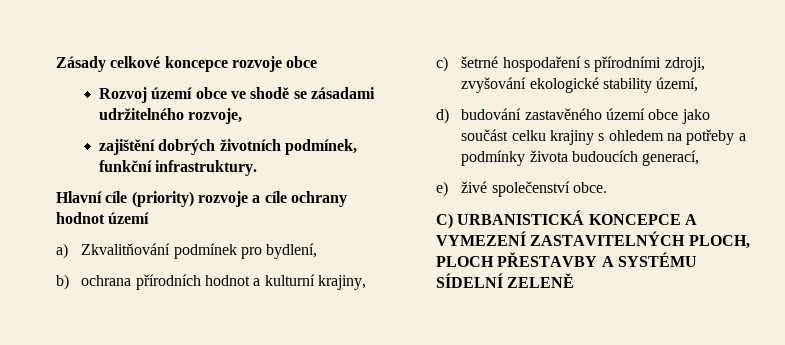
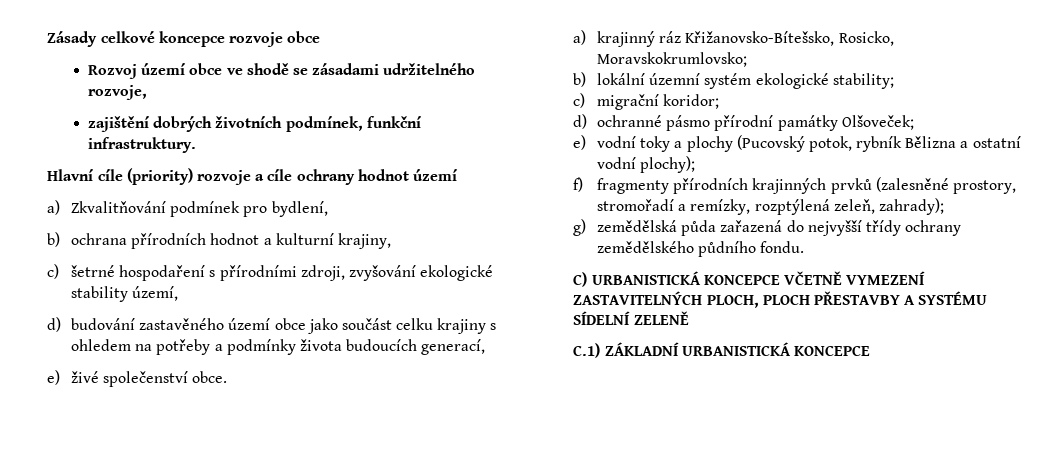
(607, 187) none -> [573,30,894,47] [596,52,747,67] [573,72,894,89] [573,93,720,110] [573,114,914,131] [573,135,1021,152] [596,156,696,173] [573,177,1016,194] [596,198,944,215] [573,219,962,236] [596,241,805,257] // a) krajinný ráz Křižanovsko-Bítešsko, Rosicko, Moravskokrumlovsko; // b) lokální územní systém ekologické stability; // c) migrační koridor; // d) ochranné pásmo přírodní památky Olšoveček; // e) vodní toky a plochy (Pucovský potok, rybník Bělizna a ostatní vodní plochy); // f) fragmenty přírodních krajinných prvků (zalesněné prostory, stromořadí a remízky, rozptýlená zeleň, zahrady); // g) zemědělská půda zařazená do nejvyšší třídy ochrany zemědělského půdního fondu.
[685,214,698,225] A -> [784,271,843,285] VČETNĚ
(575, 280) none -> [573,342,871,358] // C.1) ZÁKLADNÍ URBANISTICKÁ KONCEPCE

